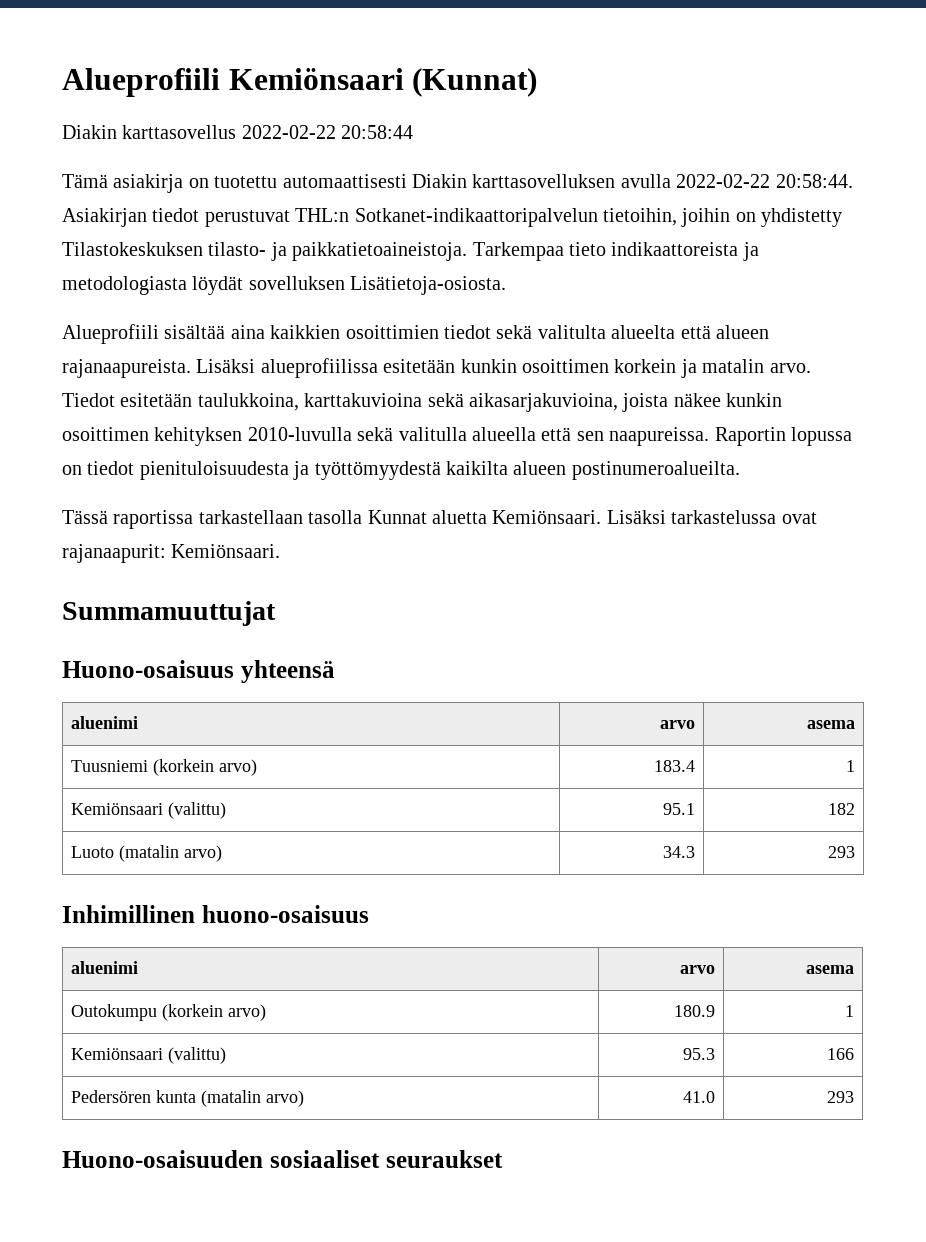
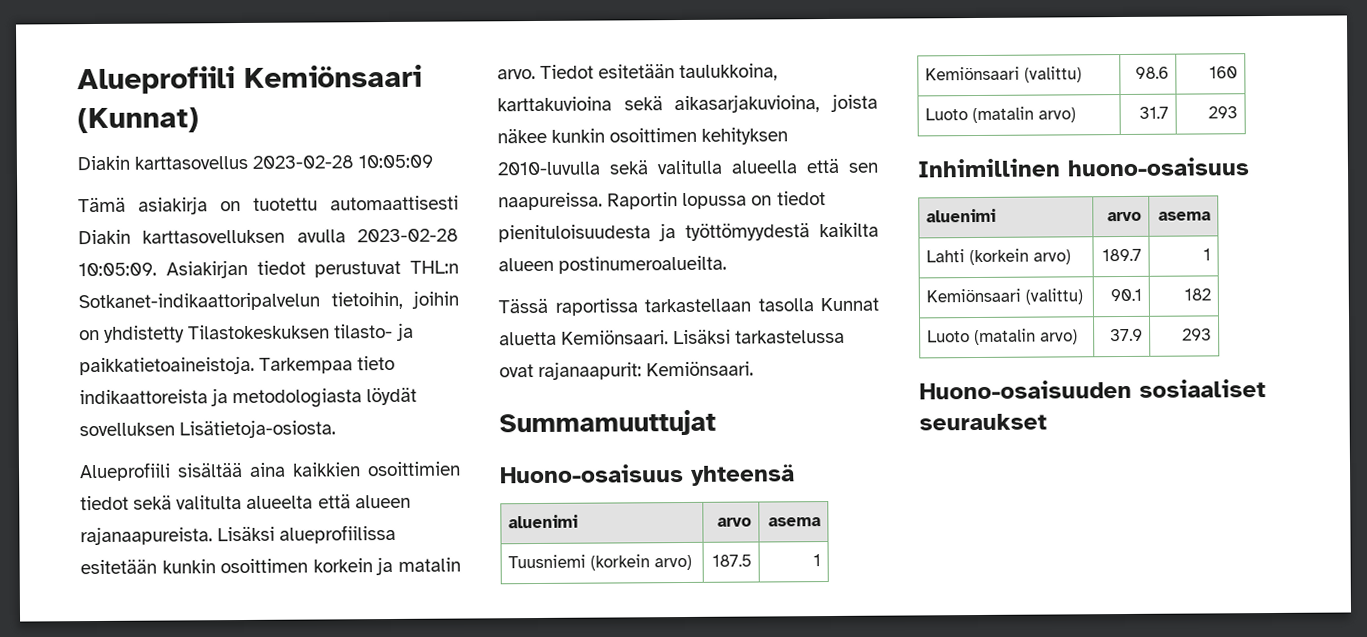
[241,125,414,139] 2022-02-22 20:58:44 -> [252,154,434,169] 2023-02-28 10:05:09
[676,174,853,188] 2022-02-22 20:58:44. -> [357,228,459,243] [78,262,157,277] 2023-02-28 10:05:09.
[654,760,696,772] [846,760,856,772] [70,802,226,819] [663,803,696,815] [828,803,856,815] [70,845,222,862] [663,846,696,858] 183.4 | 1 // Kemiönsaari (valittu) | 95.1 | 182 // Luoto (matalin arvo) | 34.3 -> [711,554,752,567] [812,554,821,567] [925,66,1083,83] [1134,66,1169,79] [1208,66,1238,79] [925,106,1077,124] [1138,106,1169,119] 187.5 | 1 // Kemiönsaari (valittu) | 98.6 | 160 // Luoto (matalin arvo) | 31.7
[70,1004,266,1021] [674,1005,716,1017] [845,1005,855,1017] [70,1047,226,1064] [683,1048,716,1060] [827,1048,855,1060] [70,1090,304,1107] [683,1091,716,1103] Outokumpu (korkein arvo) | 180.9 | 1 // Kemiönsaari (valittu) | 95.3 | 166 // Pedersören kunta (matalin arvo) | 41.0 -> [926,248,1072,266] [1101,248,1142,262] [1202,248,1211,261] [926,288,1084,305] [1109,288,1142,302] [1183,288,1211,301] [927,328,1079,346] [1109,328,1143,342] Lahti (korkein arvo) | 189.7 | 1 // Kemiönsaari (valittu) | 90.1 | 182 // Luoto (matalin arvo) | 37.9

